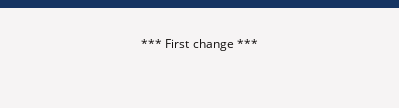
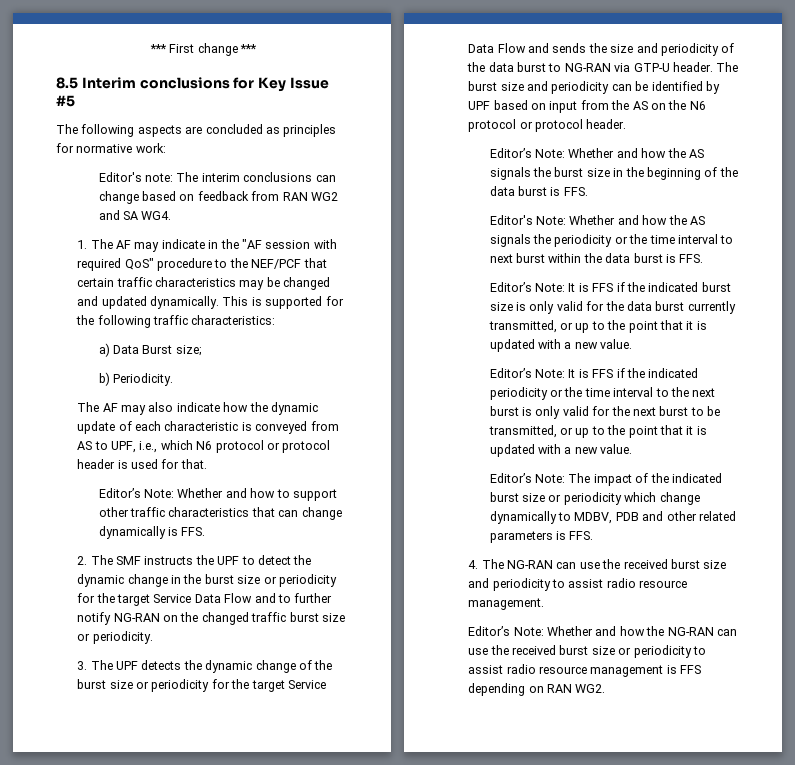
(258, 43) none -> [56,77,329,92] [56,95,75,107] [56,124,337,137] [56,143,166,153] [98,172,336,182] [98,191,338,204] [98,210,172,220] [77,239,337,252] [77,258,327,271] [77,277,331,290] [77,296,344,309] [76,315,276,328] [98,343,202,357] [98,372,174,386] [77,402,318,415] [77,421,339,434] [77,440,331,453] [77,459,207,469] [98,488,337,501] [98,507,342,520] [98,526,206,539] [77,555,312,565] [77,574,337,587] [77,593,333,606] [77,612,345,625] [77,631,153,644] [77,660,333,673] [77,679,326,692] [468,43,735,56] [467,62,739,72] [468,81,720,94] [468,100,706,113] [468,119,627,132] [489,148,704,158] [489,167,738,180] [489,186,588,196] [489,215,705,225] [489,234,734,247] [489,253,704,263] [489,282,731,292] [489,301,736,314] [488,320,707,333] [489,339,633,352] [489,368,699,378] [489,387,716,400] [489,406,721,419] [488,425,707,438] [489,444,633,457] [489,473,722,486] [489,492,700,505] [489,511,736,524] [489,531,594,543] [468,559,727,569] [468,578,688,591] [468,598,545,610] [468,626,737,636] [468,645,706,658] [468,664,702,677] [468,683,606,696] // 8.5 Interim conclusions for Key Issue #5 // The following aspects are concluded as principles for normative work: // Editor's note: The interim conclusions can change based on feedback from RAN WG2 and SA WG4. // 1. The AF may indicate in the "AF session with required QoS" procedure to the NEF/PCF that certain traffic characteristics may be changed and updated dynamically. This is supported for the following traffic characteristics: // a) Data Burst size; // b) Periodicity. // The AF may also indicate how the dynamic update of each characteristic is conveyed from AS to UPF, i.e., which N6 protocol or protocol header is used for that. // Editor’s Note: Whether and how to support other traffic characteristics that can change dynamically is FFS. // 2. The SMF instructs the UPF to detect the dynamic change in the burst size or periodicity for the target Service Data Flow and to further notify NG-RAN on the changed traffic burst size or periodicity. // 3. The UPF detects the dynamic change of the burst size or periodicity for the target Service Data Flow and sends the size and periodicity of the data burst to NG-RAN via GTP-U header. The burst size and periodicity can be identified by UPF based on input from the AS on the N6 protocol or protocol header. // Editor’s Note: Whether and how the AS signals the burst size in the beginning of the data burst is FFS. // Editor's Note: Whether and how the AS signals the periodicity or the time interval to next burst within the data burst is FFS. // Editor’s Note: It is FFS if the indicated burst size is only valid for the data burst currently transmitted, or up to the point that it is updated with a new value. // Editor’s Note: It is FFS if the indicated periodicity or the time interval to the next burst is only valid for the next burst to be transmitted, or up to the point that it is updated with a new value. // Editor’s Note: The impact of the indicated burst size or periodicity which change dynamically to MDBV, PDB and other related parameters is FFS. // 4. The NG-RAN can use the received burst size and periodicity to assist radio resource management. // Editor’s Note: Whether and how the NG-RAN can use the received burst size or periodicity to assist radio resource management is FFS depending on RAN WG2.

